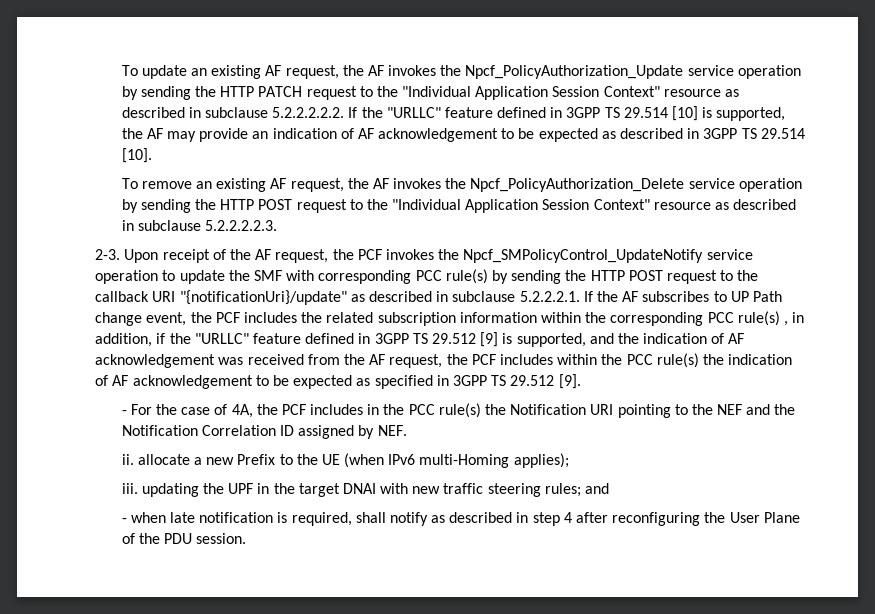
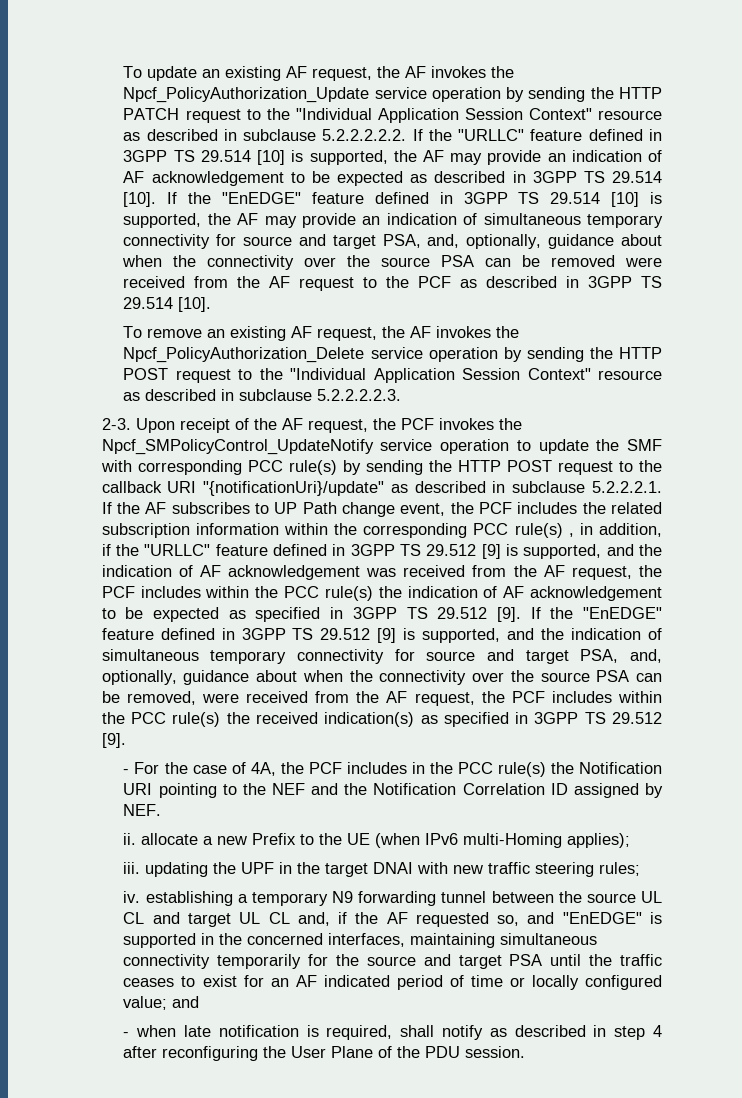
(152, 155) none -> [167,192,662,207] [123,213,663,228] [123,234,662,249] [122,255,662,270] [123,276,662,291] [123,297,212,312] If the "EnEDGE" feature defined in 3GPP TS 29.514 [10] is supported, the AF may provide an indication of simultaneous temporary connectivity for source and target PSA, and, optionally, guidance about when the connectivity over the source PSA can be removed were received from the AF request to the PCF as described in 3GPP TS 29.514 [10].
(581, 381) none -> [530,607,662,619] [101,628,663,643] [101,649,662,664] [101,670,663,685] [101,691,662,706] [101,712,663,727] [101,733,126,748] If the "EnEDGE" feature defined in 3GPP TS 29.512 [9] is supported, and the indication of simultaneous temporary connectivity for source and target PSA, and, optionally, guidance about when the connectivity over the source PSA can be removed, were received from the AF request, the PCF includes within the PCC rule(s) the received indication(s) as specified in 3GPP TS 29.512 [9].
(581, 490) none -> [123,891,662,906] [123,912,662,927] [123,933,598,948] [123,954,662,969] [123,975,662,990] [123,996,168,1010] // iv. establishing a temporary N9 forwarding tunnel between the source UL CL and target UL CL and, if the AF requested so, and "EnEDGE" is supported in the concerned interfaces, maintaining simultaneous connectivity temporarily for the source and target PSA until the traffic ceases to exist for an AF indicated period of time or locally configured value;

